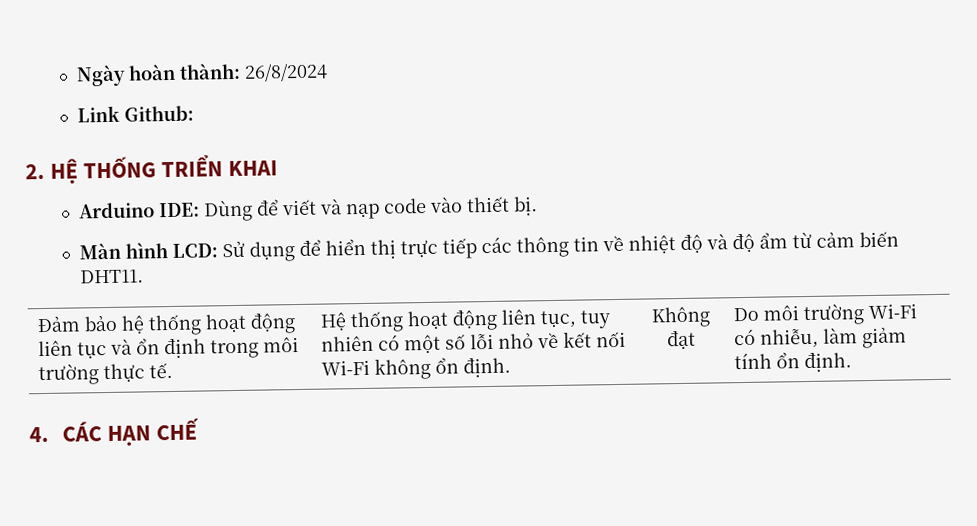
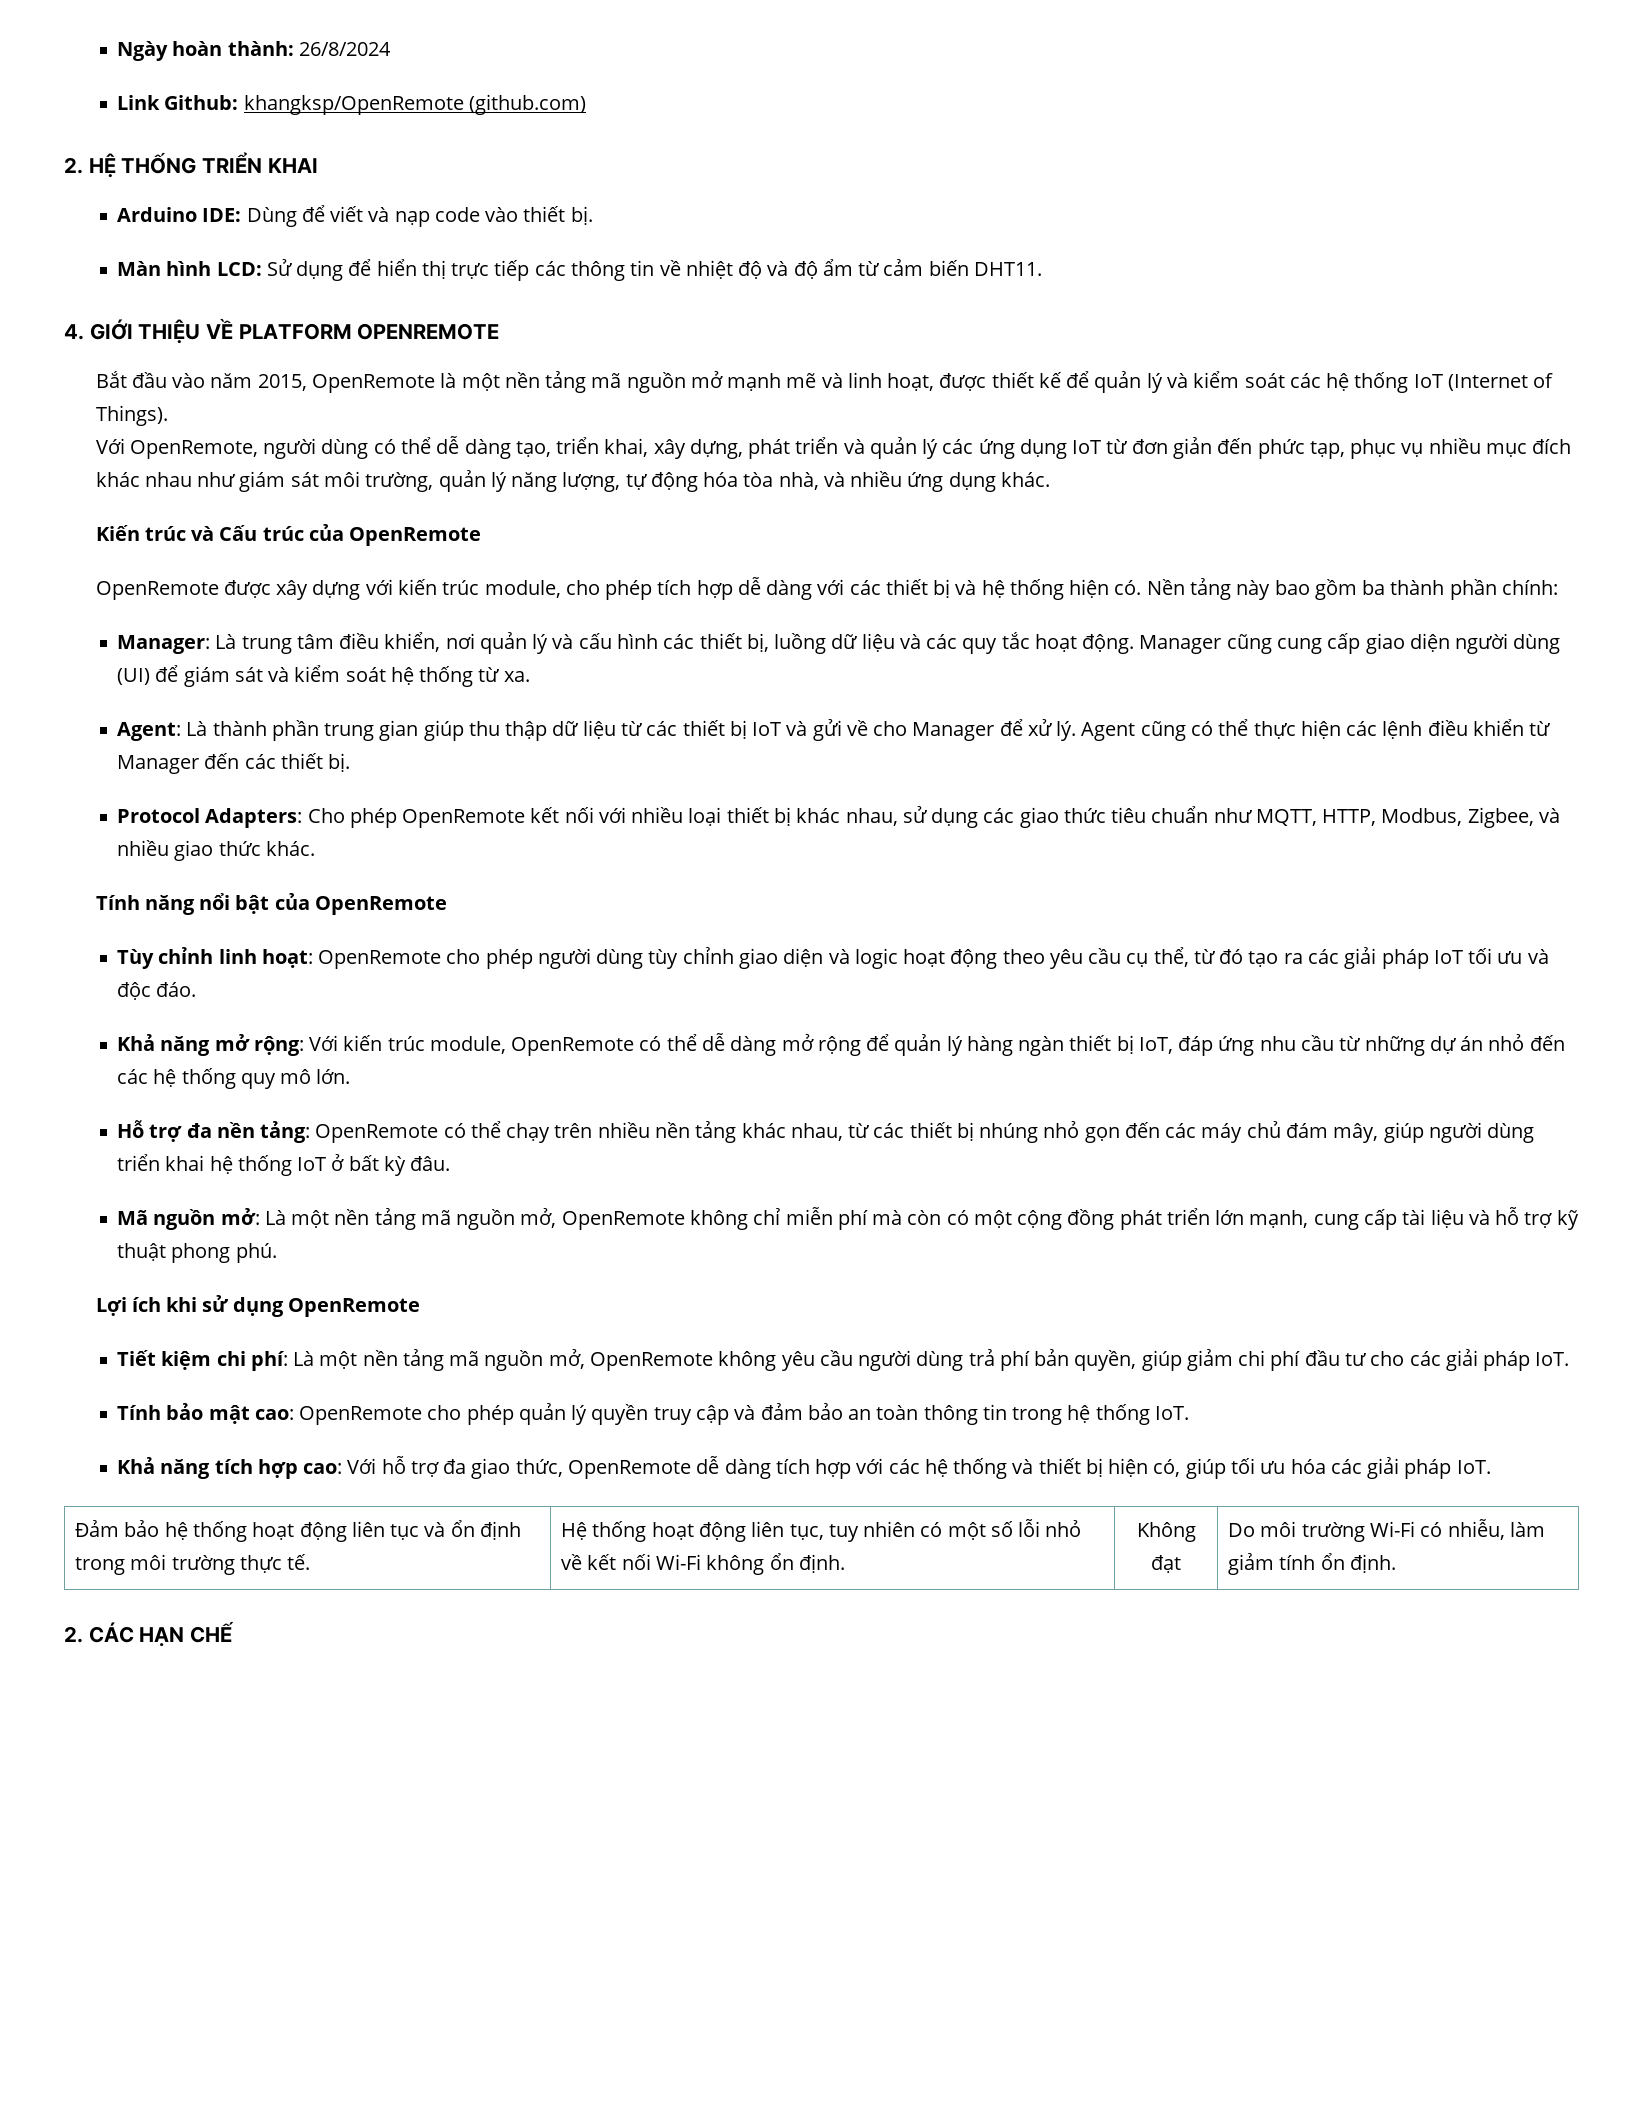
(194, 113) none -> [243,94,586,115] khangksp/OpenRemote (github.com)
(144, 276) none -> [64,318,500,344] [95,371,1554,393] [95,405,168,426] [95,436,1572,459] [95,470,1050,492] [95,524,482,546] [95,577,1558,600] [117,632,1561,654] [117,665,530,687] [117,719,1551,741] [117,753,351,774] [117,806,1560,828] [117,840,315,861] [95,893,447,915] [117,947,1549,969] [117,982,197,1000] [117,1033,1565,1056] [117,1068,351,1089] [117,1120,1535,1143] [117,1154,451,1176] [117,1207,1579,1230] [117,1243,277,1263] [95,1295,420,1317] [117,1349,1570,1371] [117,1403,1189,1425] [117,1456,1491,1479] // 4. GIỚI THIỆU VỀ PLATFORM OPENREMOTE // Bắt đầu vào năm 2015, OpenRemote là một nền tảng mã nguồn mở mạnh mẽ và linh hoạt, được thiết kế để quản lý và kiểm soát các hệ thống IoT (Internet of Things). // Với OpenRemote, người dùng có thể dễ dàng tạo, triển khai, xây dựng, phát triển và quản lý các ứng dụng IoT từ đơn giản đến phức tạp, phục vụ nhiều mục đích khác nhau như giám sát môi trường, quản lý năng lượng, tự động hóa tòa nhà, và nhiều ứng dụng khác. // Kiến trúc và Cấu trúc của OpenRemote // OpenRemote được xây dựng với kiến trúc module, cho phép tích hợp dễ dàng với các thiết bị và hệ thống hiện có. Nền tảng này bao gồm ba thành phần chính: // Manager: Là trung tâm điều khiển, nơi quản lý và cấu hình các thiết bị, luồng dữ liệu và các quy tắc hoạt động. Manager cũng cung cấp giao diện người dùng (UI) để giám sát và kiểm soát hệ thống từ xa. // Agent: Là thành phần trung gian giúp thu thập dữ liệu từ các thiết bị IoT và gửi về cho Manager để xử lý. Agent cũng có thể thực hiện các lệnh điều khiển từ Manager đến các thiết bị. // Protocol Adapters: Cho phép OpenRemote kết nối với nhiều loại thiết bị khác nhau, sử dụng các giao thức tiêu chuẩn như MQTT, HTTP, Modbus, Zigbee, và nhiều giao thức khác. // Tính năng nổi bật của OpenRemote // Tùy chỉnh linh hoạt: OpenRemote cho phép người dùng tùy chỉnh giao diện và logic hoạt động theo yêu cầu cụ thể, từ đó tạo ra các giải pháp IoT tối ưu và độc đáo. // Khả năng mở rộng: Với kiến trúc module, OpenRemote có thể dễ dàng mở rộng để quản lý hàng ngàn thiết bị IoT, đáp ứng nhu cầu từ những dự án nhỏ đến các hệ thống quy mô lớn. // Hỗ trợ đa nền tảng: OpenRemote có thể chạy trên nhiều nền tảng khác nhau, từ các thiết bị nhúng nhỏ gọn đến các máy chủ đám mây, giúp người dùng triển khai hệ thống IoT ở bất kỳ đâu. // Mã nguồn mở: Là một nền tảng mã nguồn mở, OpenRemote không chỉ miễn phí mà còn có một cộng đồng phát triển lớn mạnh, cung cấp tài liệu và hỗ trợ kỹ thuật phong phú. // Lợi ích khi sử dụng OpenRemote // Tiết kiệm chi phí: Là một nền tảng mã nguồn mở, OpenRemote không yêu cầu người dùng trả phí bản quyền, giúp giảm chi phí đầu tư cho các giải pháp IoT. // Tính bảo mật cao: OpenRemote cho phép quản lý quyền truy cập và đảm bảo an toàn thông tin trong hệ thống IoT. // Khả năng tích hợp cao: Với hỗ trợ đa giao thức, OpenRemote dễ dàng tích hợp với các hệ thống và thiết bị hiện có, giúp tối ưu hóa các giải pháp IoT.
[29,426,49,443] 4. -> [64,1626,83,1643] 2.

